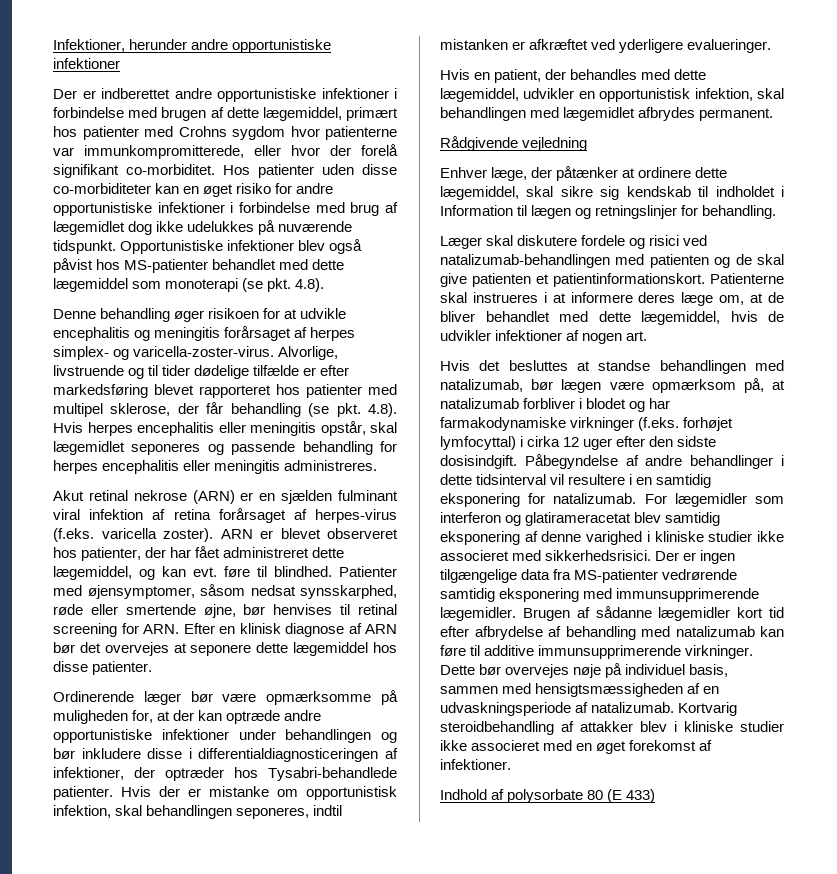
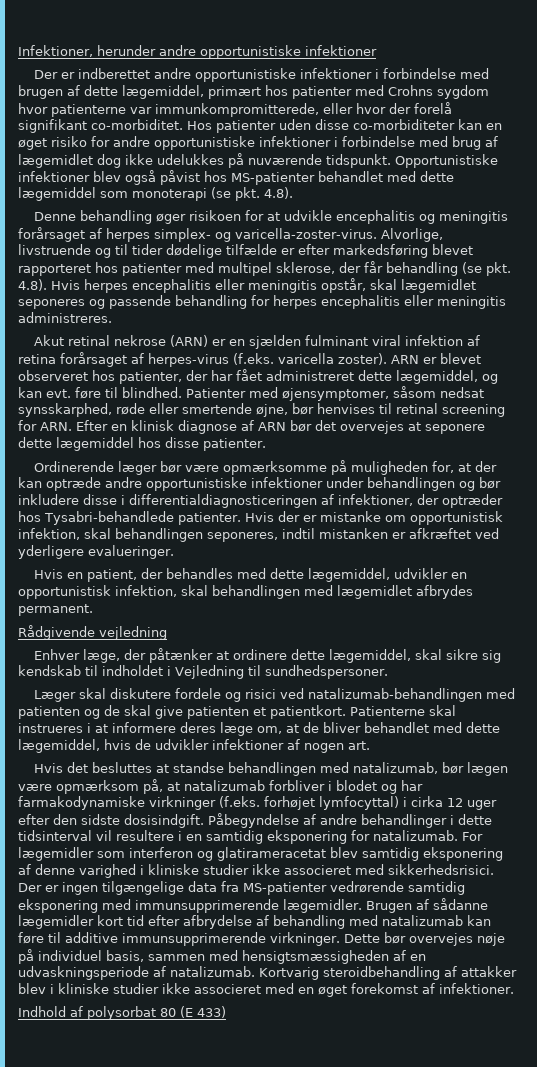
[440,205,777,219] Information til lægen og retningslinjer for behandling. -> [175,665,388,679] Vejledning til sundhedspersoner.
[553,273,705,287] patientinformationskort. -> [270,705,346,719] patientkort.
[507,789,584,803] polysorbate -> [87,1006,156,1020] polysorbat

